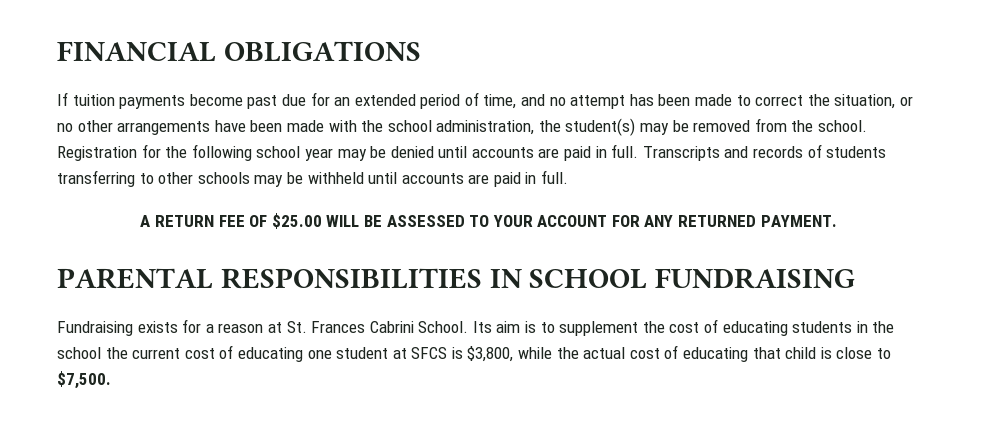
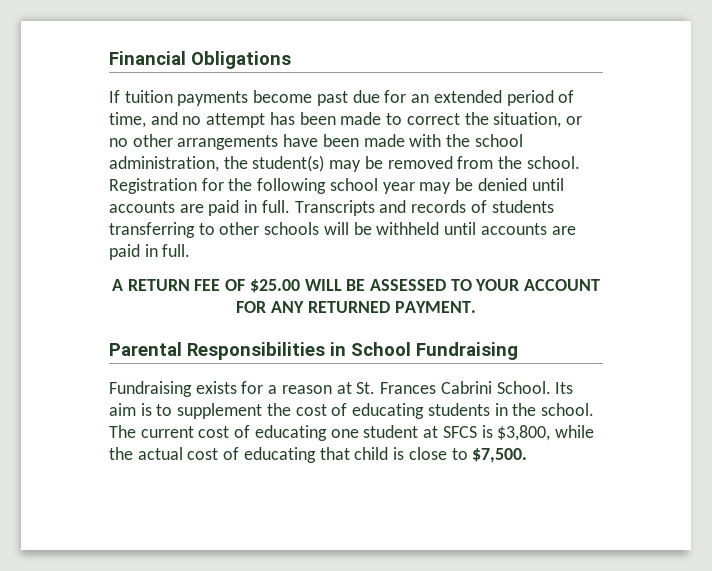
[57,41,421,62] FINANCIAL OBLIGATIONS -> [109,51,291,69] Financial Obligations
[254,175,284,187] may -> [323,222,349,235] will
[57,268,856,289] PARENTAL RESPONSIBILITIES IN SCHOOL FUNDRAISING -> [109,342,518,360] Parental Responsibilities in School Fundraising
[57,347,128,359] school the -> [540,403,594,416] [109,425,136,438] school. The

